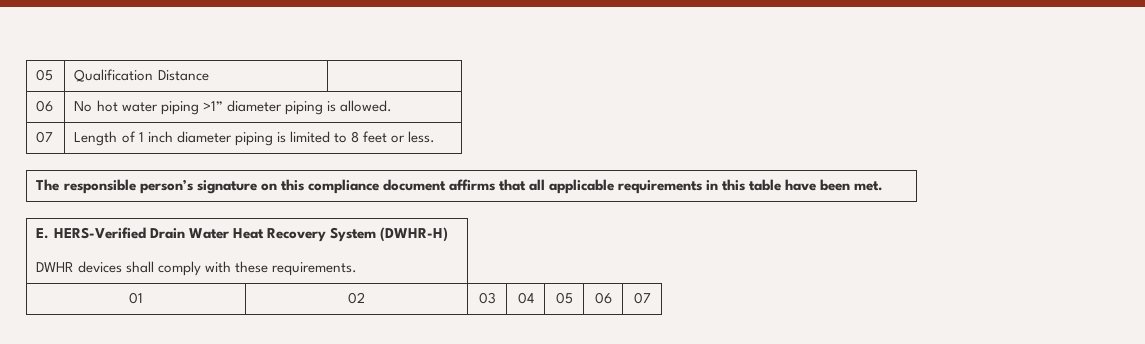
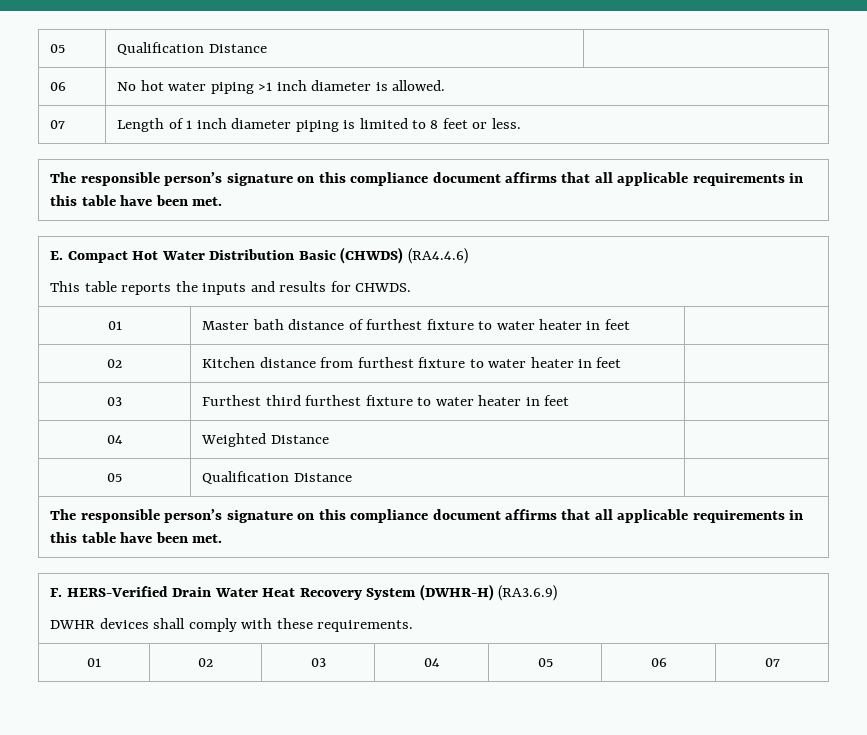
[202,100,323,115] >1” diameter piping -> [258,80,372,91] >1 inch diameter
(50, 233) none -> [67,247,468,264] [50,281,412,295] [107,321,122,330] [202,319,630,330] [107,359,122,368] [202,357,622,368] [107,397,122,406] [202,395,570,406] [106,435,123,444] [201,433,329,447] [107,473,122,482] [202,471,352,484] [50,509,804,523] [50,532,223,543] [50,588,63,597] Compact Hot Water Distribution Basic (CHWDS) (RA4.4.6) // This table reports the inputs and results for CHWDS. // 01 | Master bath distance of furthest fixture to water heater in feet | // 02 | Kitchen distance from furthest fixture to water heater in feet | // 03 | Furthest third furthest fixture to water heater in feet | // 04 | Weighted Distance | // 05 | Qualification Distance | // The responsible person’s signature on this compliance document affirms that all applicable requirements in this table have been met. // F.
(448, 234) none -> [498,585,558,601] (RA3.6.9)

